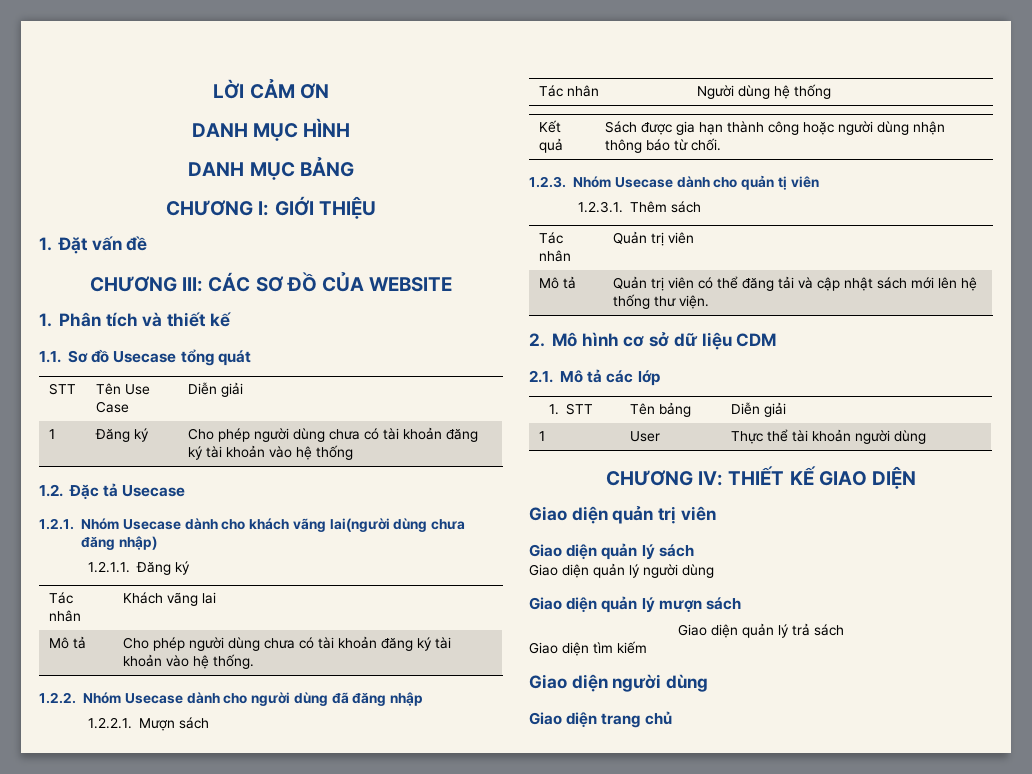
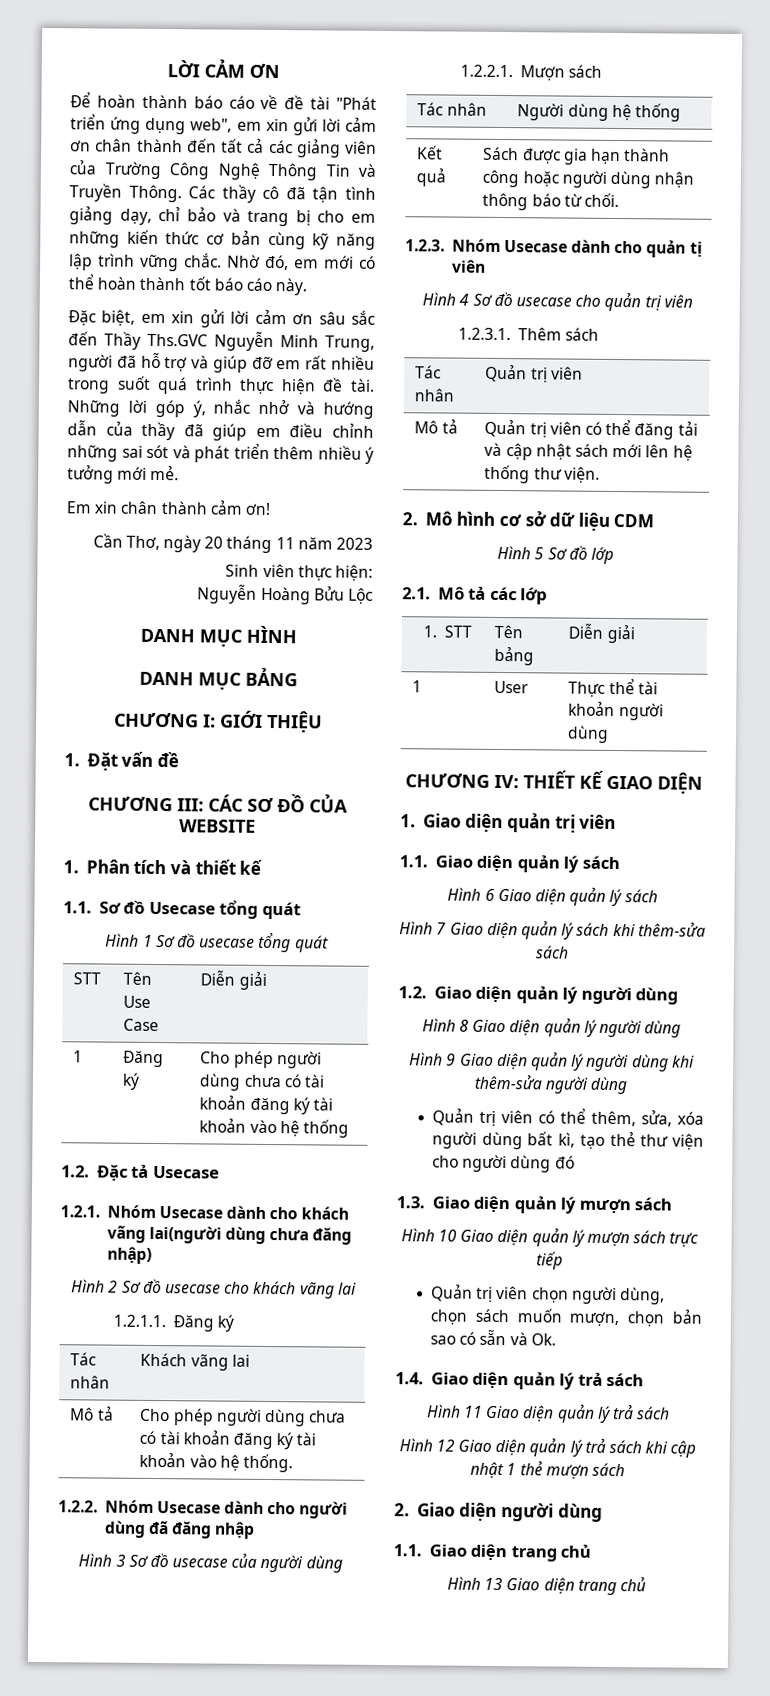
(329, 91) none -> [70,92,377,110] [70,114,377,136] [70,138,377,158] [69,160,376,181] [69,183,376,203] [69,206,376,227] [69,229,377,250] [69,253,376,272] [68,274,308,296] [68,309,376,328] [68,331,375,352] [68,352,375,373] [67,375,375,395] [67,399,374,419] [67,420,374,441] [67,443,374,464] [67,465,180,484] [66,500,271,515] [92,533,373,554] [225,563,373,581] [197,584,373,605] // Để hoàn thành báo cáo về đề tài "Phát triển ứng dụng web", em xin gửi lời cảm ơn chân thành đến tất cả các giảng viên của Trường Công Nghệ Thông Tin và Truyền Thông. Các thầy cô đã tận tình giảng dạy, chỉ bảo và trang bị cho em những kiến thức cơ bản cùng kỹ năng lập trình vững chắc. Nhờ đó, em mới có thể hoàn thành tốt báo cáo này. // Đặc biệt, em xin gửi lời cảm ơn sâu sắc đến Thầy Ths.GVC Nguyễn Minh Trung, người đã hỗ trợ và giúp đỡ em rất nhiều trong suốt quá trình thực hiện đề tài. Những lời góp ý, nhắc nhở và hướng dẫn của thầy đã giúp em điều chỉnh những sai sót và phát triển thêm nhiều ý tưởng mới mẻ. // Em xin chân thành cảm ơn! // Cần Thơ, ngày 20 tháng 11 năm 2023 // Sinh viên thực hiện: // Nguyễn Hoàng Bửu Lộc
(251, 358) none -> [105,932,329,953] // Hình 1 Sơ đồ usecase tổng quát
(157, 543) none -> [71,1278,357,1299] // Hình 2 Sơ đồ usecase cho khách vãng lai
(424, 699) none -> [78,1552,343,1573] // Hình 3 Sơ đồ usecase của người dùng
(819, 182) none -> [422,291,693,312] // Hình 4 Sơ đồ usecase cho quản trị viên
(777, 340) none -> [497,545,614,564] // Hình 5 Sơ đồ lớp
(917, 477) none -> [400,814,416,828] 1.
[529,543,694,560] [529,563,714,578] Giao diện quản lý sách // Giao diện quản lý người dùng // -> [399,854,620,873] [447,887,658,907] [399,921,706,940] [536,945,569,959] [398,985,679,1005] [421,1018,682,1038] [409,1052,695,1072] [473,1074,629,1095] [432,1108,704,1127] [432,1131,704,1150] [432,1154,575,1173] [396,1196,425,1209] 1.1. Giao diện quản lý sách // Hình 6 Giao diện quản lý sách // Hình 7 Giao diện quản lý sách khi thêm-sửa sách // 1.2. Giao diện quản lý người dùng // Hình 8 Giao diện quản lý người dùng // Hình 9 Giao diện quản lý người dùng khi thêm-sửa người dùng // Quản trị viên có thể thêm, sửa, xóa người dùng bất kì, tạo thẻ thư viện cho người dùng đó // 1.3.
[678,623,844,638] [529,641,647,656] Giao diện quản lý trả sách // Giao diện tìm kiếm // -> [400,1228,700,1247] [536,1251,563,1270] [431,1284,665,1305] [430,1308,702,1327] [430,1329,556,1346] [395,1371,645,1390] [426,1404,671,1423] [398,1438,697,1458] [470,1461,625,1479] [394,1503,410,1517] Hình 10 Giao diện quản lý mượn sách trực tiếp // Quản trị viên chọn người dùng, chọn sách muốn mượn, chọn bản sao có sẵn và Ok. // 1.4. Giao diện quản lý trả sách // Hình 11 Giao diện quản lý trả sách // Hình 12 Giao diện quản lý trả sách khi cập nhật 1 thẻ mượn sách // 2.
[529,711,672,728] Giao diện trang chủ -> [393,1543,592,1562] [447,1576,646,1596] 1.1. Giao diện trang chủ // Hình 13 Giao diện trang chủ

